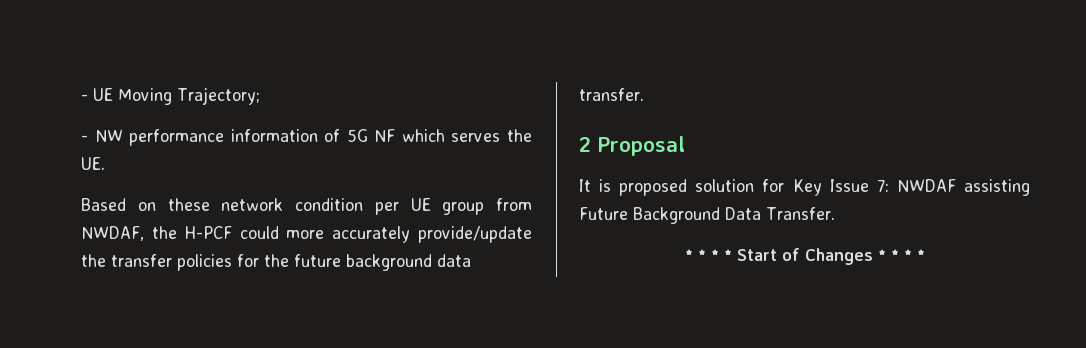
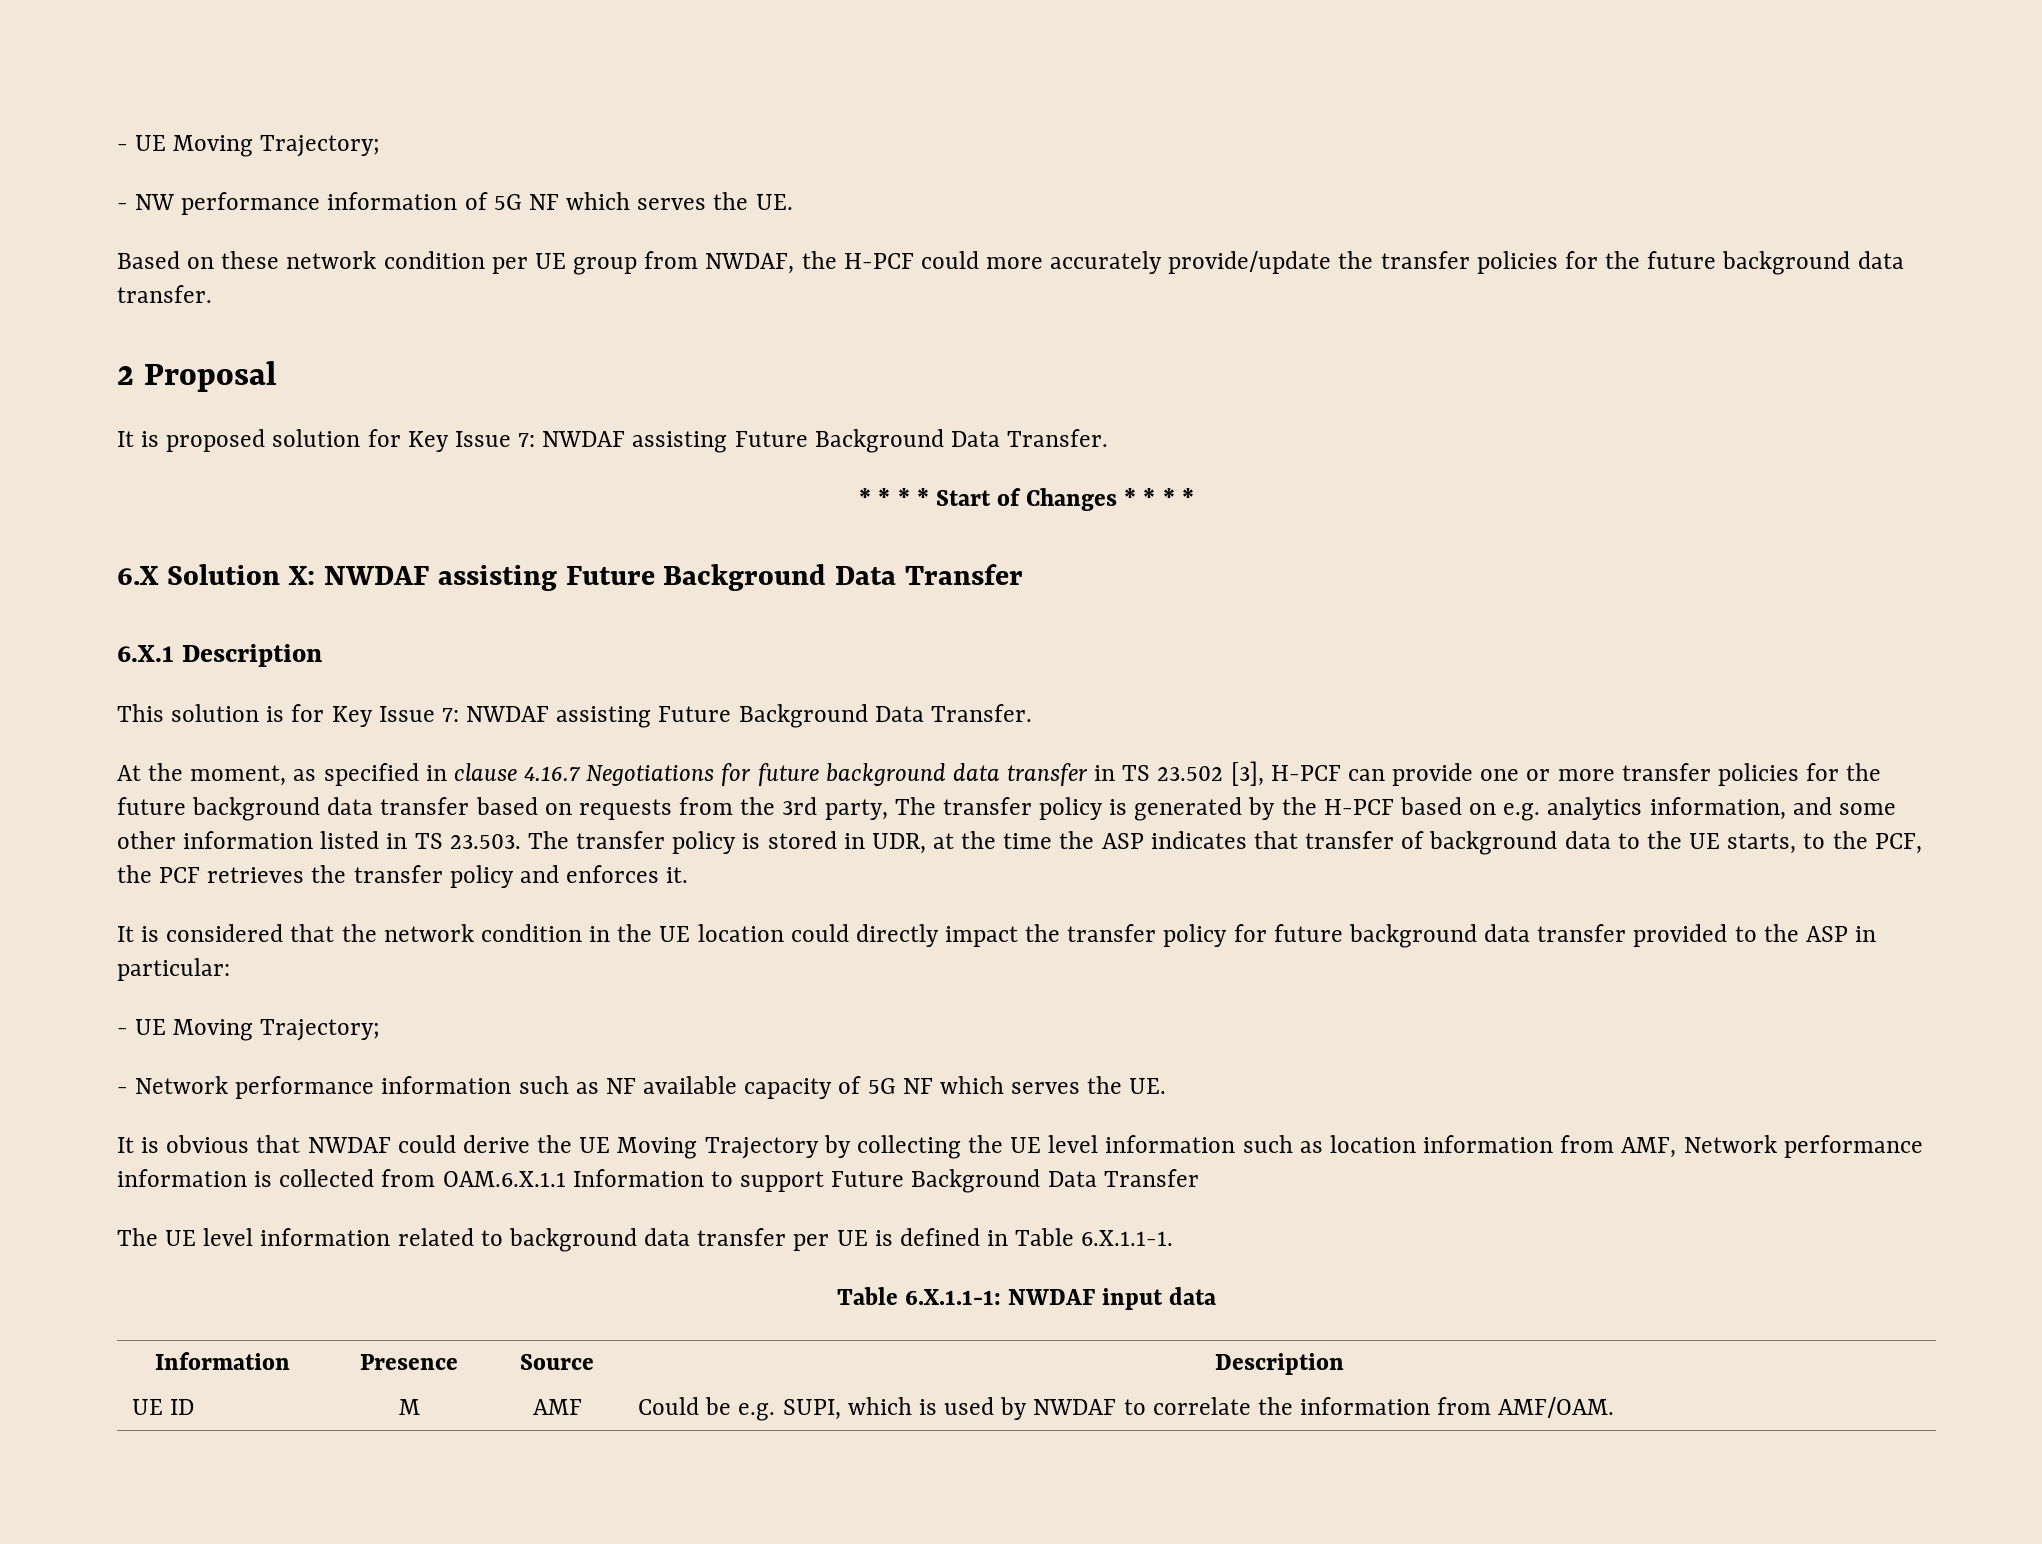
(925, 255) none -> [117,564,1024,591] [117,644,322,667] [117,704,1032,728] [117,761,1882,786] [117,797,1896,821] [117,831,1922,855] [117,865,689,888] [117,924,1877,948] [117,958,230,981] [117,1019,381,1041] [117,1076,1167,1099] [117,1135,1923,1159] [117,1169,1199,1193] [117,1228,1174,1252] [836,1287,1217,1310] [155,1352,290,1370] [360,1354,458,1370] [520,1354,594,1370] [1215,1353,1344,1375] [132,1399,195,1415] [398,1399,420,1415] [532,1399,582,1415] [638,1397,1615,1421] // 6.X Solution X: NWDAF assisting Future Background Data Transfer // 6.X.1 Description // This solution is for Key Issue 7: NWDAF assisting Future Background Data Transfer. // At the moment, as specified in clause 4.16.7 Negotiations for future background data transfer in TS 23.502 [3], H-PCF can provide one or more transfer policies for the future background data transfer based on requests from the 3rd party, The transfer policy is generated by the H-PCF based on e.g. analytics information, and some other information listed in TS 23.503. The transfer policy is stored in UDR, at the time the ASP indicates that transfer of background data to the UE starts, to the PCF, the PCF retrieves the transfer policy and enforces it. // It is considered that the network condition in the UE location could directly impact the transfer policy for future background data transfer provided to the ASP in particular: // - UE Moving Trajectory; // - Network performance information such as NF available capacity of 5G NF which serves the UE. // It is obvious that NWDAF could derive the UE Moving Trajectory by collecting the UE level information such as location information from AMF, Network performance information is collected from OAM.6.X.1.1 Information to support Future Background Data Transfer // The UE level information related to background data transfer per UE is defined in Table 6.X.1.1-1. // Table 6.X.1.1-1: NWDAF input data // Information | Presence | Source | Description // UE ID | M | AMF | Could be e.g. SUPI, which is used by NWDAF to correlate the information from AMF/OAM.

